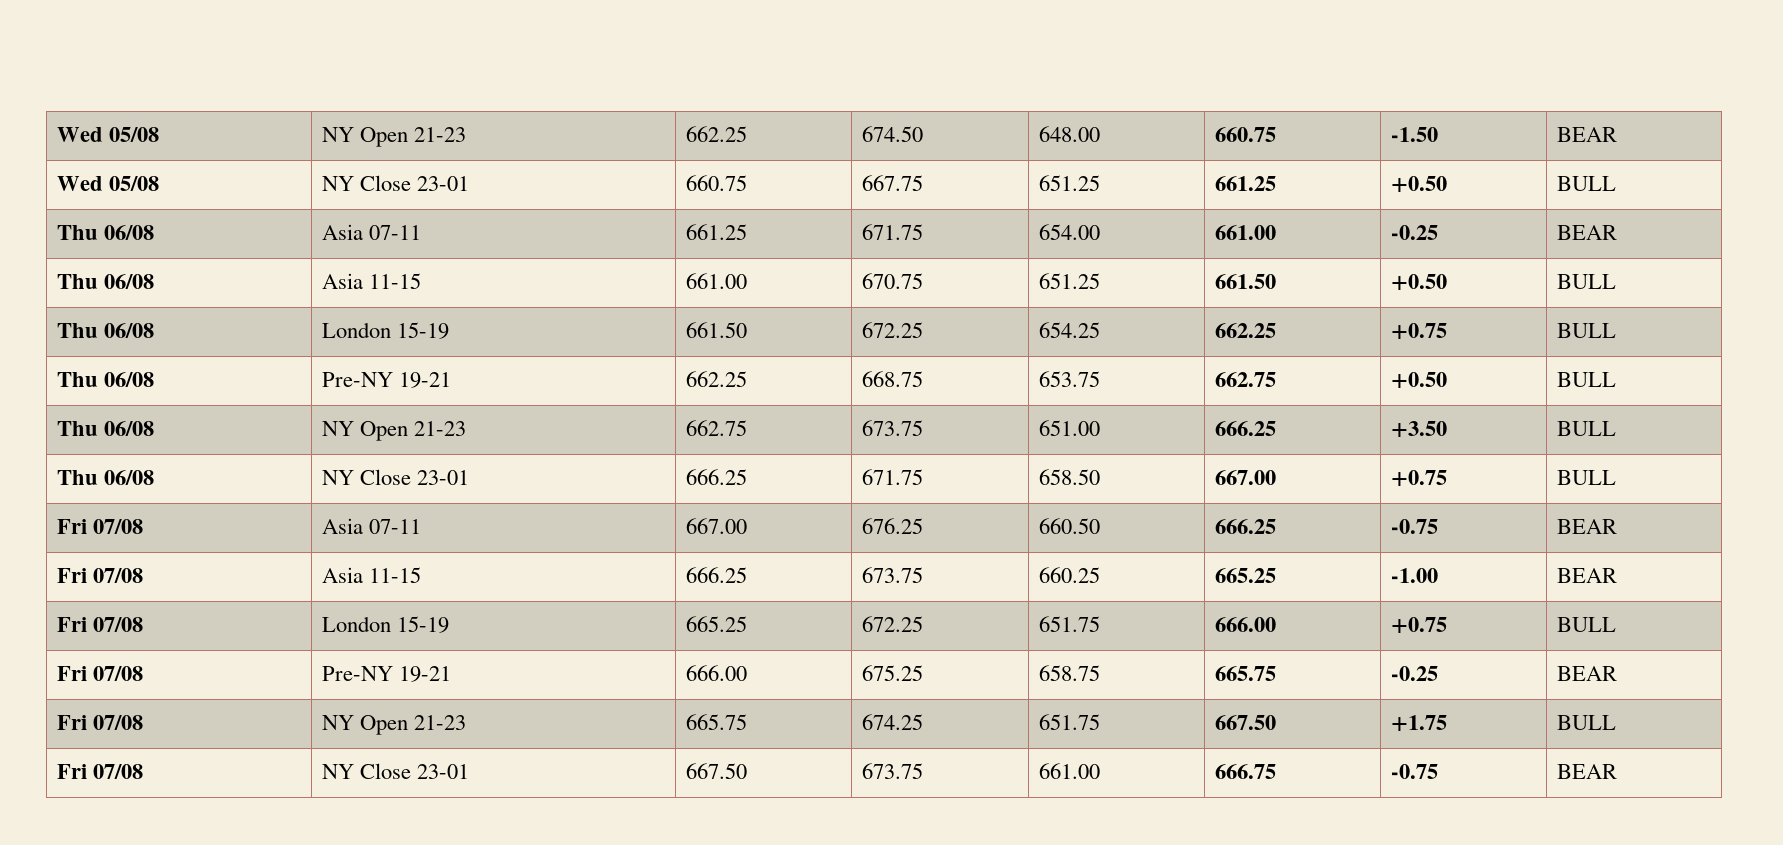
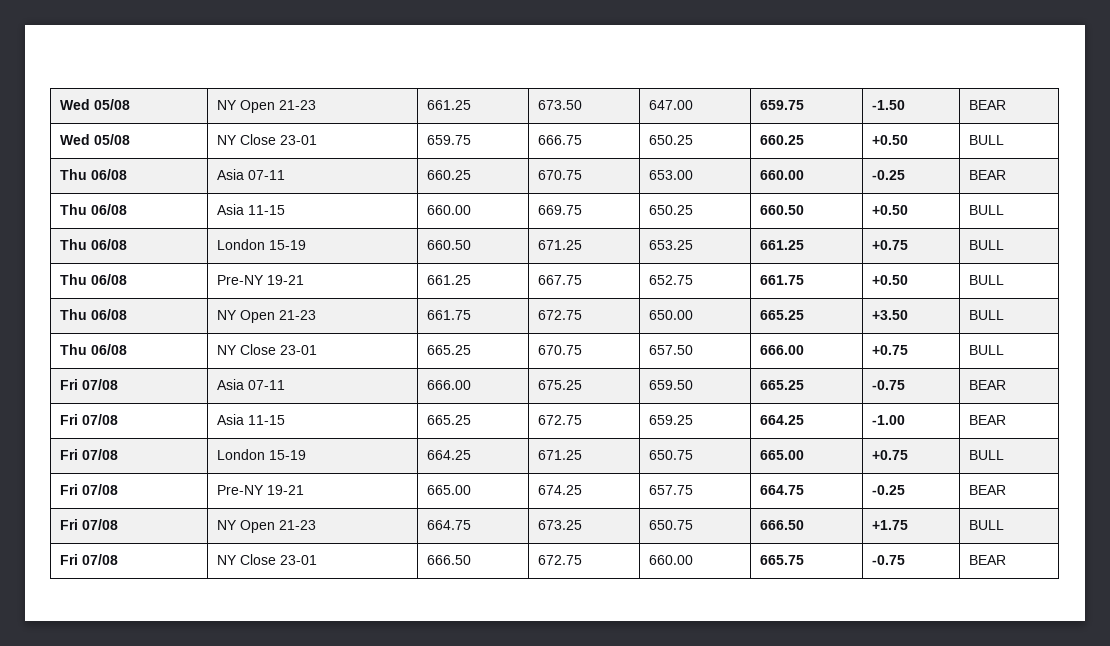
[686,126,748,142] [862,126,924,142] [1039,126,1101,142] [1215,127,1277,142] 662.25 | 674.50 | 648.00 | 660.75 -> [427,100,472,110] [538,100,583,110] [649,100,694,110] [760,100,805,110] 661.25 | 673.50 | 647.00 | 659.75
[686,175,748,191] [862,175,924,191] [1039,175,1101,191] [1215,176,1277,191] 660.75 | 667.75 | 651.25 | 661.25 -> [427,135,472,145] [538,135,583,145] [649,135,694,145] [760,135,805,145] 659.75 | 666.75 | 650.25 | 660.25
[686,224,748,240] [862,224,924,240] [1039,224,1101,240] [1215,225,1277,240] 661.25 | 671.75 | 654.00 | 661.00 -> [427,170,472,180] [538,170,583,180] [649,170,694,180] [760,170,805,180] 660.25 | 670.75 | 653.00 | 660.00
[686,273,748,289] [862,273,924,289] [1039,273,1101,289] [1215,274,1277,289] 661.00 | 670.75 | 651.25 | 661.50 -> [427,205,472,215] [538,205,583,215] [649,205,694,215] [760,205,805,215] 660.00 | 669.75 | 650.25 | 660.50
[686,322,748,338] [862,322,924,338] [1039,322,1101,338] [1215,323,1277,338] 661.50 | 672.25 | 654.25 | 662.25 -> [427,240,472,250] [538,240,583,250] [649,240,694,250] [760,240,805,250] 660.50 | 671.25 | 653.25 | 661.25
[686,371,748,387] [862,371,924,387] [1039,371,1101,387] [1215,372,1277,387] 662.25 | 668.75 | 653.75 | 662.75 -> [427,275,472,285] [538,275,583,285] [649,275,694,285] [760,275,805,285] 661.25 | 667.75 | 652.75 | 661.75
[686,420,748,436] [862,420,924,436] [1039,420,1101,436] [1215,421,1277,436] 662.75 | 673.75 | 651.00 | 666.25 -> [427,310,472,320] [538,310,583,320] [649,310,694,320] [760,310,805,320] 661.75 | 672.75 | 650.00 | 665.25
[686,469,748,485] [862,469,924,485] [1039,469,1101,485] [1215,470,1277,485] 666.25 | 671.75 | 658.50 | 667.00 -> [427,345,472,355] [538,345,583,355] [649,345,694,355] [760,345,805,355] 665.25 | 670.75 | 657.50 | 666.00
[686,518,748,534] [862,518,924,534] [1039,518,1101,534] [1215,519,1277,534] 667.00 | 676.25 | 660.50 | 666.25 -> [427,380,472,390] [538,380,583,390] [649,380,694,390] [760,380,805,390] 666.00 | 675.25 | 659.50 | 665.25
[686,567,748,583] [862,567,924,583] [1039,567,1101,583] [1215,568,1277,583] 666.25 | 673.75 | 660.25 | 665.25 -> [427,415,472,425] [538,415,583,425] [649,415,694,425] [760,415,805,425] 665.25 | 672.75 | 659.25 | 664.25
[686,616,748,632] [862,616,924,632] [1039,616,1101,632] [1215,617,1277,632] 665.25 | 672.25 | 651.75 | 666.00 -> [427,450,472,460] [538,450,583,460] [649,450,694,460] [760,450,805,460] 664.25 | 671.25 | 650.75 | 665.00
[686,665,748,681] [862,665,924,681] [1039,665,1101,681] [1215,666,1277,681] 666.00 | 675.25 | 658.75 | 665.75 -> [427,485,472,495] [538,485,583,495] [649,485,694,495] [760,485,805,495] 665.00 | 674.25 | 657.75 | 664.75
[686,714,748,730] [862,714,924,730] [1039,714,1101,730] [1215,715,1277,730] 665.75 | 674.25 | 651.75 | 667.50 -> [427,520,472,530] [538,520,583,530] [649,520,694,530] [760,520,805,530] 664.75 | 673.25 | 650.75 | 666.50
[686,763,748,779] [862,763,924,779] [1039,763,1101,779] [1215,764,1277,779] 667.50 | 673.75 | 661.00 | 666.75 -> [427,555,472,565] [538,555,583,565] [649,555,694,565] [760,555,805,565] 666.50 | 672.75 | 660.00 | 665.75

